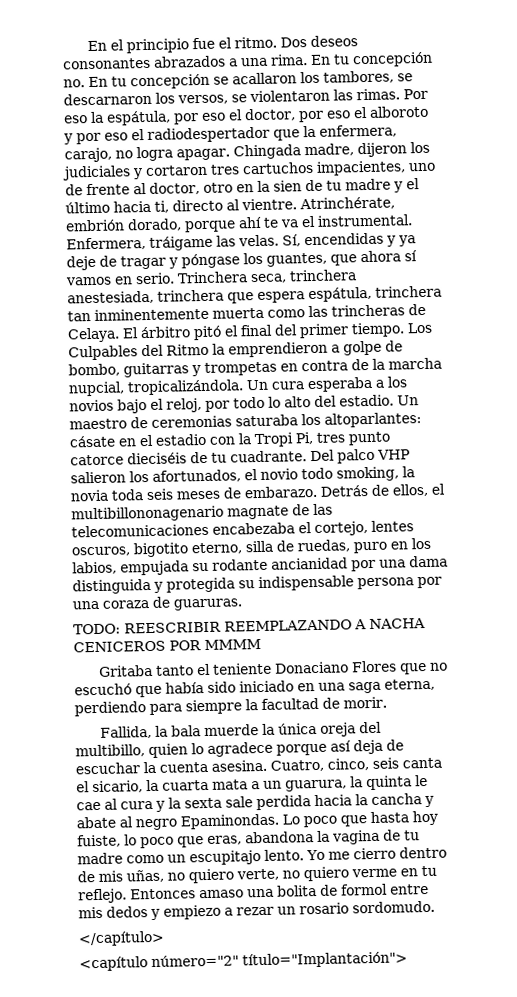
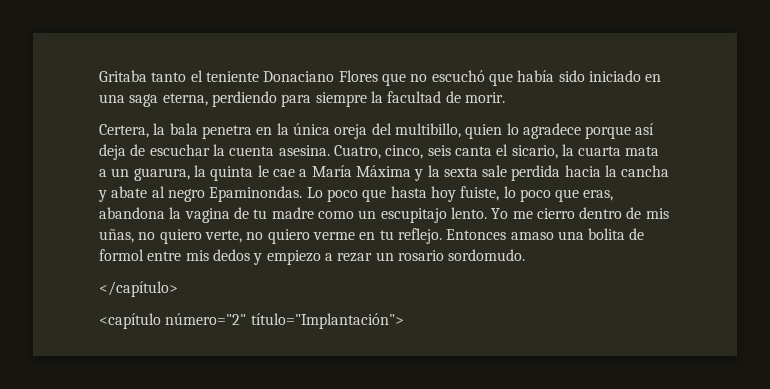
[86,35,358,54] [62,51,433,70] [63,70,413,90] [63,88,428,106] [64,105,429,126] [63,124,397,145] [64,141,430,163] [62,160,436,181] [65,178,420,196] [65,196,395,214] [65,214,413,233] [66,232,416,251] [66,250,417,271] [65,269,357,286] [67,285,442,305] [67,303,426,322] [67,322,433,343] [68,340,403,361] [68,357,442,378] [68,376,408,397] [69,394,419,414] [69,412,422,430] [69,431,391,448] [70,448,410,466] [70,466,415,484] [70,483,445,502] [71,503,333,523] [71,520,414,538] [71,537,431,558] [72,555,448,576] [72,575,442,595] [72,596,243,611] [73,617,426,635] [73,638,261,653] En el principio fue el ritmo. Dos deseos consonantes abrazados a una rima. En tu concepción no. En tu concepción se acallaron los tambores, se descarnaron los versos, se violentaron las rimas. Por eso la espátula, por eso el doctor, por eso el alboroto y por eso el radiodespertador que la enfermera, carajo, no logra apagar. Chingada madre, dijeron los judiciales y cortaron tres cartuchos impacientes, uno de frente al doctor, otro en la sien de tu madre y el último hacia ti, directo al vientre. Atrinchérate, embrión dorado, porque ahí te va el instrumental. Enfermera, tráigame las velas. Sí, encendidas y ya deje de tragar y póngase los guantes, que ahora sí vamos en serio. Trinchera seca, trinchera anestesiada, trinchera que espera espátula, trinchera tan inminentemente muerta como las trincheras de Celaya. El árbitro pitó el final del primer tiempo. Los Culpables del Ritmo la emprendieron a golpe de bombo, guitarras y trompetas en contra de la marcha nupcial, tropicalizándola. Un cura esperaba a los novios bajo el reloj, por todo lo alto del estadio. Un maestro de ceremonias saturaba los altoparlantes: cásate en el estadio con la Tropi Pi, tres punto catorce dieciséis de tu cuadrante. Del palco VHP salieron los afortunados, el novio todo smoking, la novia toda seis meses de embarazo. Detrás de ellos, el multibillononagenario magnate de las telecomunicaciones encabezaba el cortejo, lentes oscuros, bigotito eterno, silla de ruedas, puro en los labios, empujada su rodante ancianidad por una dama distinguida y protegida su indispensable persona por una coraza de guaruras. // TODO: REESCRIBIR REEMPLAZANDO A NACHA CENICEROS POR MMMM // -> (99, 76) none
[99,725,152,739] Fallida, -> [99,124,149,138] Certera,
[203,724,259,737] muerde -> [201,125,273,139] penetra en
[104,798,153,810] al cura -> [299,165,411,177] a María Máxima

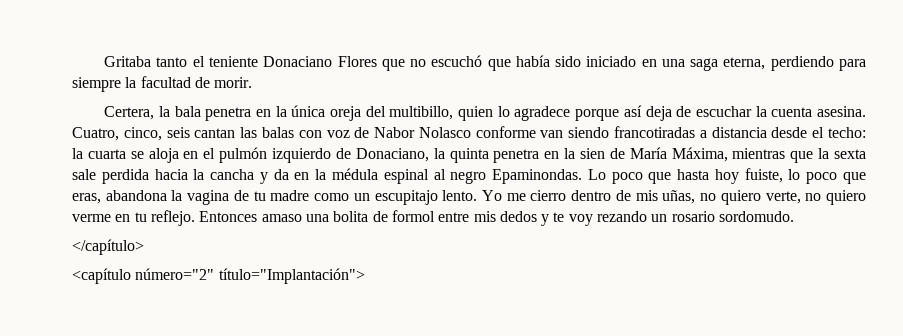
[454,144,660,159] [99,165,424,181] canta el sicario, la cuarta mata a un guarura, la quinta le cae a María Máxima y -> [194,126,866,138] [72,147,814,163] cantan las balas con voz de Nabor Nolasco conforme van siendo francotiradas a distancia desde el techo: la cuarta se aloja en el pulmón izquierdo de Donaciano, la quinta penetra en la sien de María Máxima, mientras que
[111,186,148,198] abate -> [273,168,429,184] da en la médula espinal
[266,250,373,265] empiezo a rezar -> [553,211,648,226] te voy rezando

